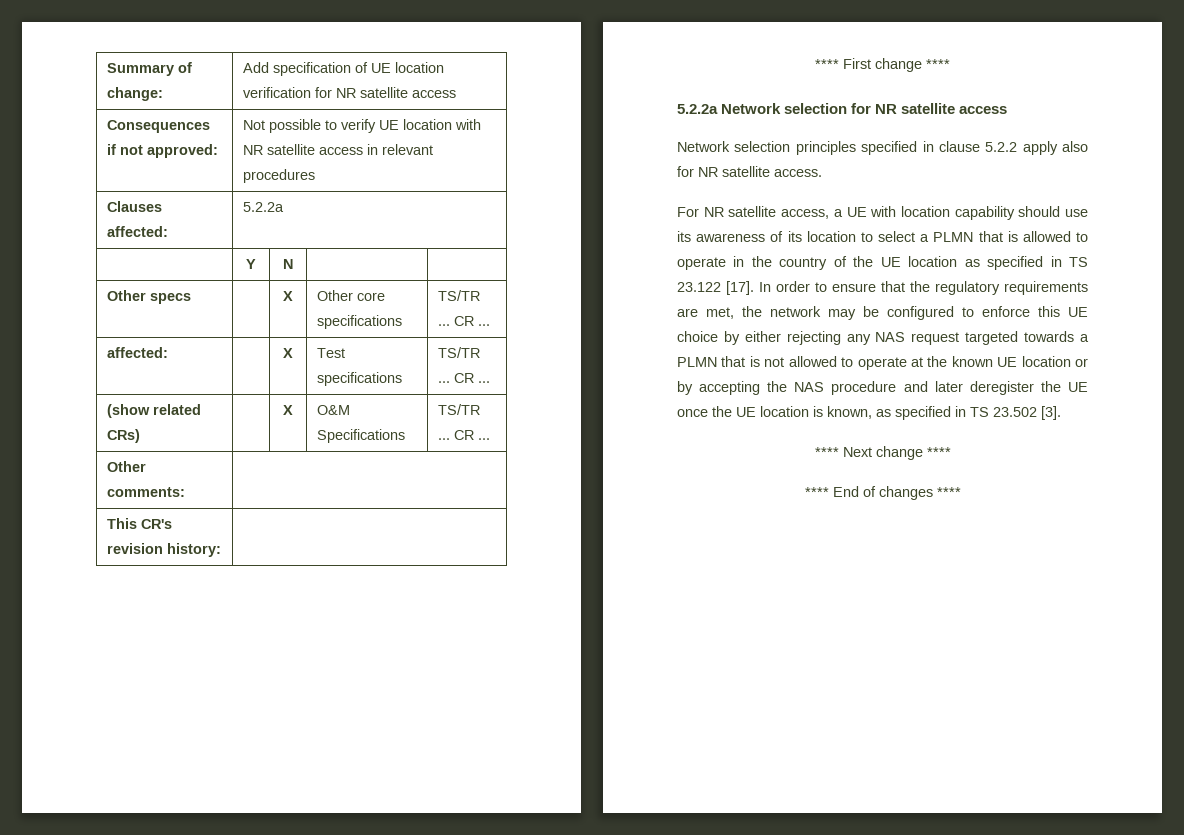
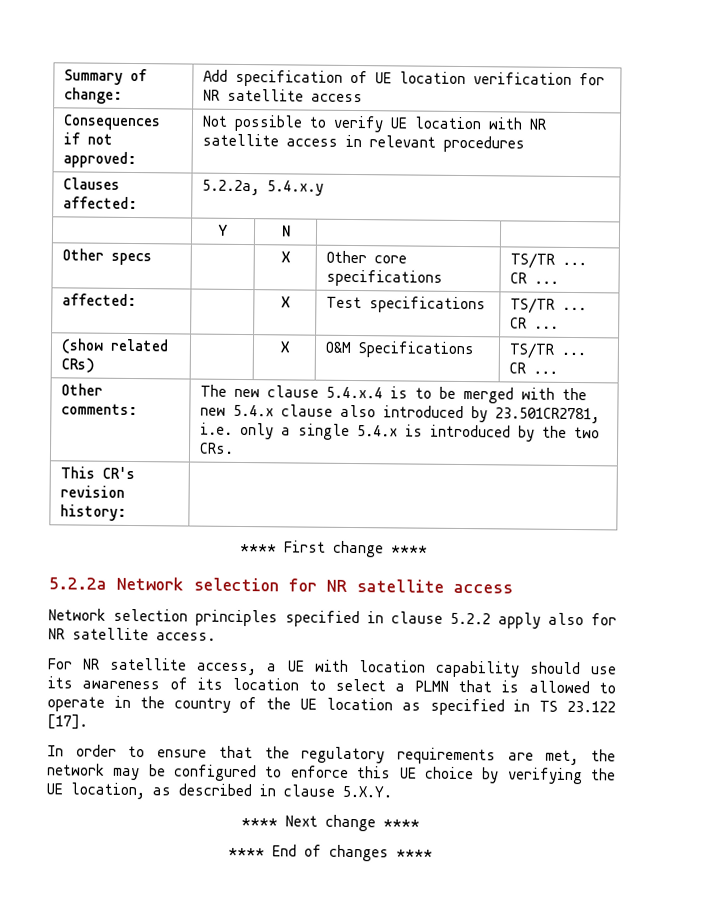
[243,202,285,212] 5.2.2a -> [201,179,324,196] 5.2.2a, 5.4.x.y
(186, 492) none -> [199,384,587,404] [199,404,600,424] [199,422,600,442] [198,442,234,454] The new clause 5.4.x.4 is to be merged with the new 5.4.x clause also introduced by 23.501CR2781, i.e. only a single 5.4.x is introduced by the two CRs.
(754, 288) none -> (88, 722) //
[744,331,1089,345] [677,356,1088,370] [677,381,1088,395] [677,406,1061,420] either rejecting any NAS request targeted towards a PLMN that is not allowed to operate at the known UE location or by accepting the NAS procedure and later deregister the UE once the UE location is known, as specified in TS 23.502 [3]. -> [507,767,617,785] [46,782,392,800] verifying the UE location, as described in clause 5.X.Y.

